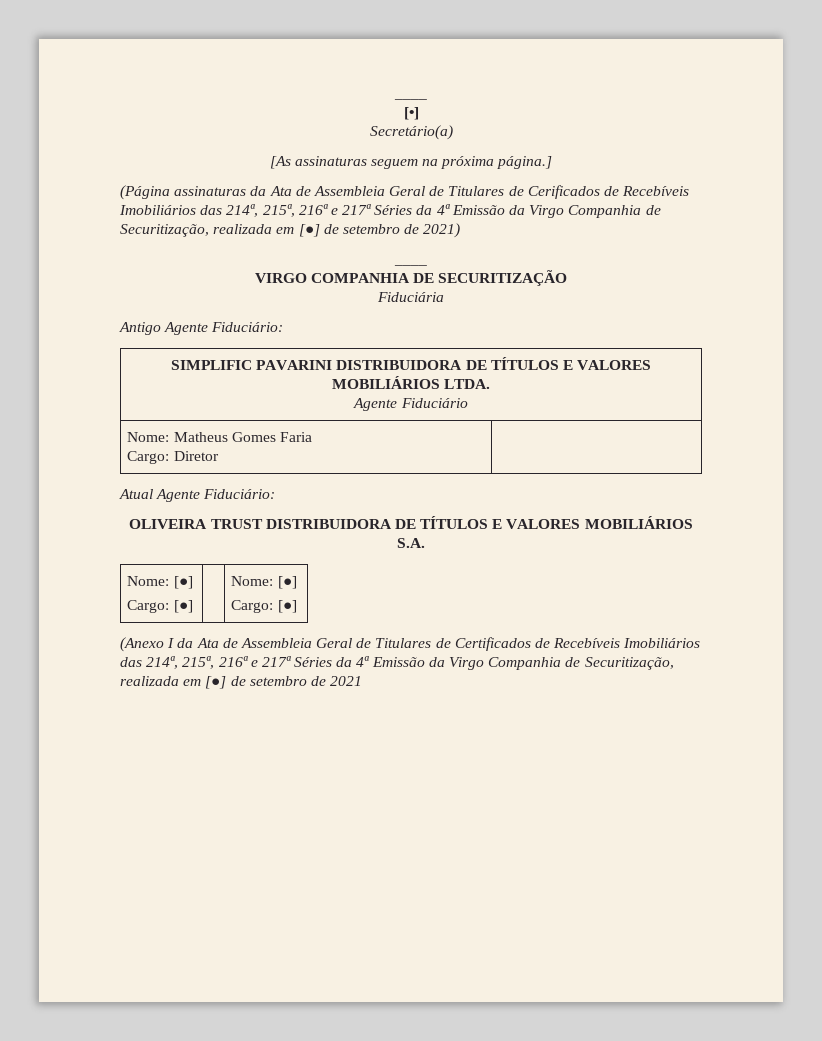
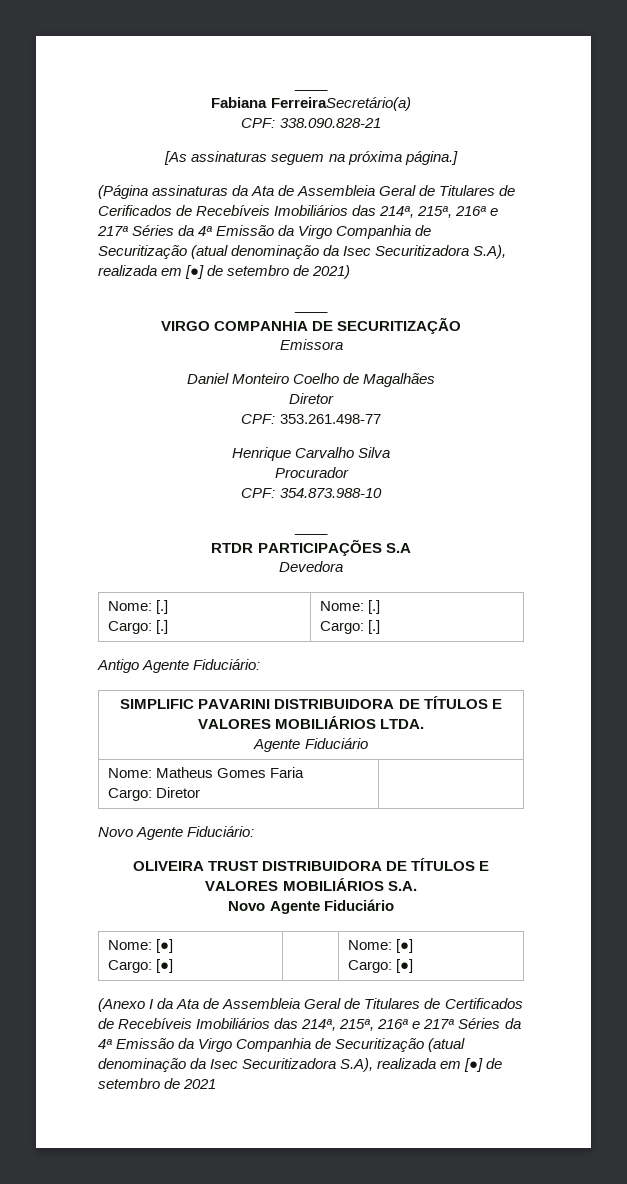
[394,98,427,100] [403,107,419,120] [369,125,453,140] ____ // [•] // Secretário(a) -> [294,88,328,91] [211,97,411,111] [241,118,381,128] ____ // Fabiana FerreiraSecretário(a) // CPF: 338.090.828-21
[120,224,209,237] Securitização, -> [98,245,507,259] Securitização (atual denominação da Isec Securitizadora S.A),
[377,292,444,302] Fiduciária -> [279,339,343,350] [186,373,436,387] [289,393,334,404] [241,414,381,424] [231,447,391,461] [274,467,349,478] [241,488,382,498] [294,532,328,535] [211,539,411,556] [279,561,343,572] [107,600,168,614] [107,620,168,634] [319,600,380,614] [319,620,380,634] Emissora // Daniel Monteiro Coelho de Magalhães // Diretor // CPF: 353.261.498-77 // Henrique Carvalho Silva // Procurador // CPF: 354.873.988-10 // ____ // RTDR PARTICIPAÇÕES S.A // Devedora // Nome: [.] // Cargo: [.] | Nome: [.] // Cargo: [.]
[119,489,153,499] Atual -> [98,827,133,837] Novo
(425, 543) none -> [228,899,394,914] // Novo Agente Fiduciário
[584,657,674,670] Securitização, -> [335,1038,466,1052] [98,1058,374,1072] Securitização (atual denominação da Isec Securitizadora S.A),

